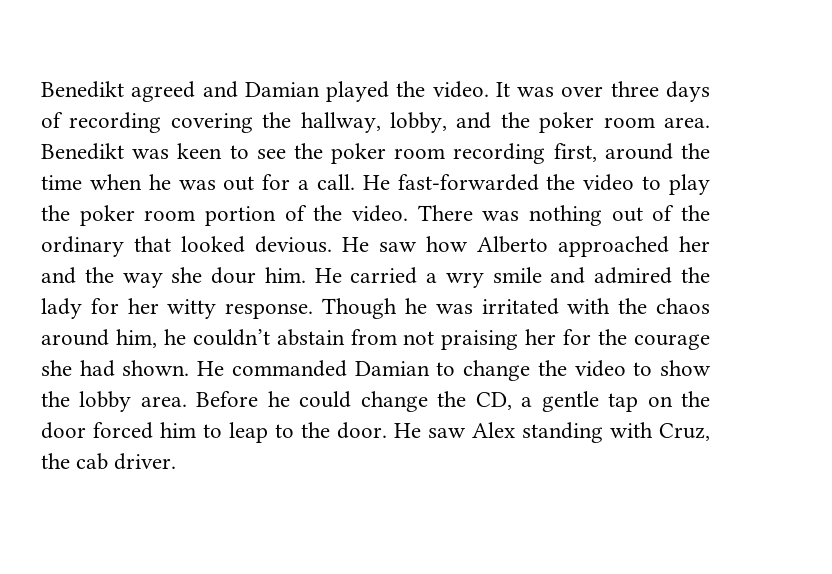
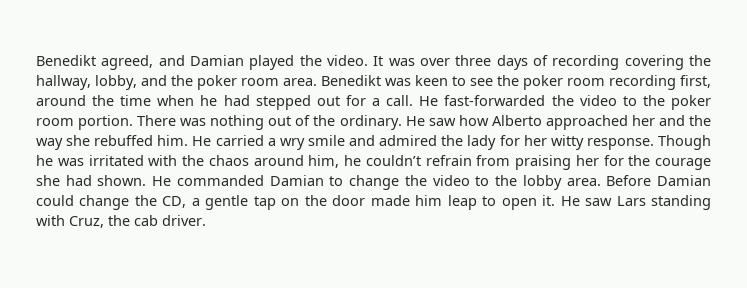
[41,81,196,102] Benedikt agreed -> [36,55,154,70] Benedikt agreed,
[178,180,216,190] was -> [223,95,311,110] had stepped
[669,174,710,195] [41,205,408,226] play the poker room portion of the video. -> [642,95,712,110] [36,115,134,130] the poker room portion.
[41,236,332,257] ordinary that looked devious. -> [339,115,402,130] ordinary.
[211,267,257,284] dour -> [94,135,154,146] rebuffed
[276,329,435,346] abstain from not -> [425,155,511,166] refrain from
[660,360,712,376] show -> (490, 181) none
[267,391,290,407] he -> [657,175,712,186] Damian
[93,422,515,443] forced him to leap to the door. He saw Alex -> [370,195,646,210] made him leap to open it. He saw Lars

